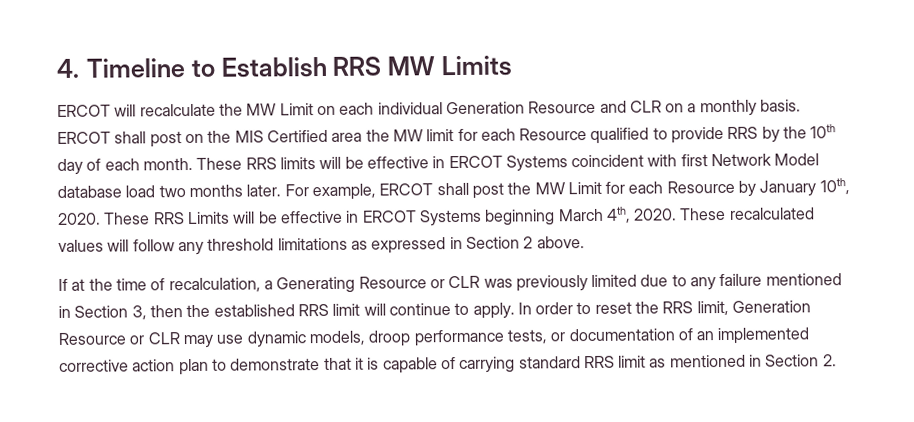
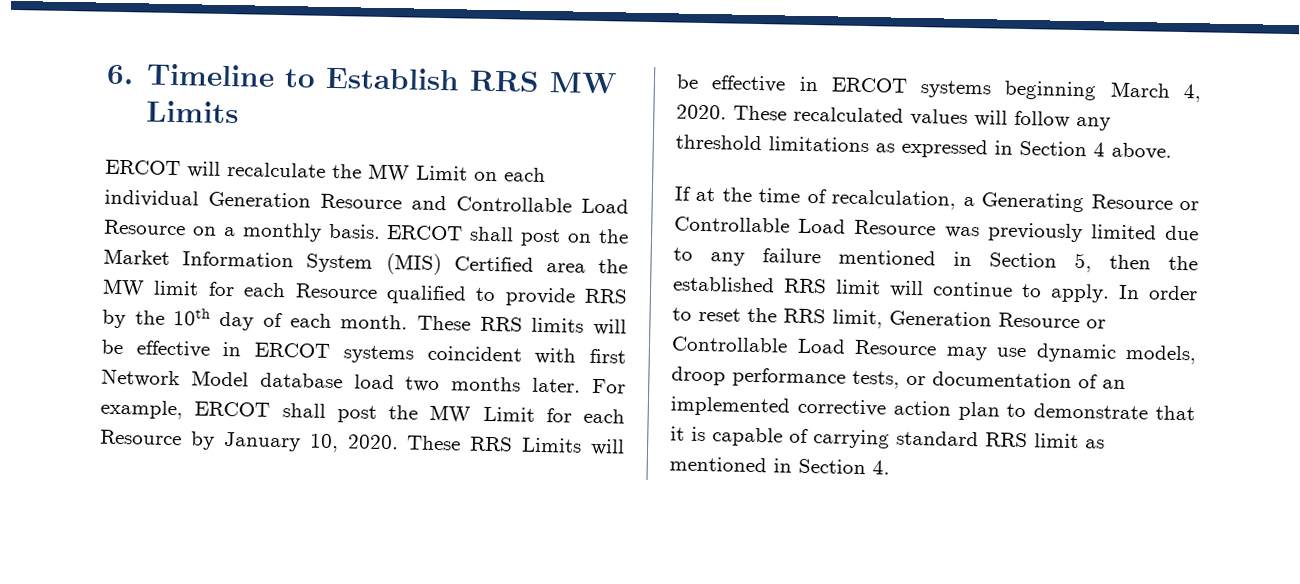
[56,58,79,78] 4. -> [106,64,134,85] 6.
[629,100,662,113] CLR -> [456,196,629,214] [104,219,186,236] Controllable Load Resource
[234,130,264,143] MIS -> [103,248,442,276] Market Information System (MIS)
[505,155,568,172] Systems -> [342,345,414,364] systems
[819,178,850,195] 10th, -> [308,433,339,453] 10,
[418,209,482,227] Systems -> [920,80,993,99] systems
[605,206,631,223] 4th, -> [1183,84,1202,103] 4,
[523,236,534,249] 2 -> [1093,142,1105,157] 4
[448,275,481,289] CLR -> [674,216,937,236] Controllable Load Resource
[131,305,147,320] 3, -> [1074,253,1092,273] 5,
[147,332,180,345] CLR -> [671,336,937,356] Controllable Load Resource
[822,354,837,367] 2. -> [872,460,890,475] 4.

